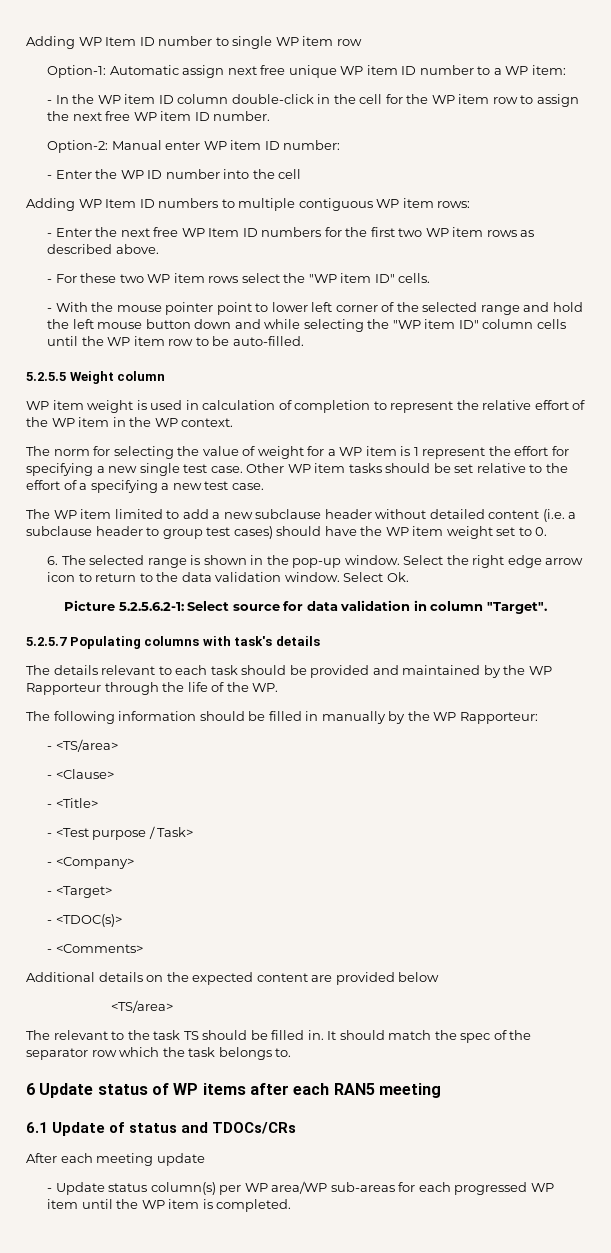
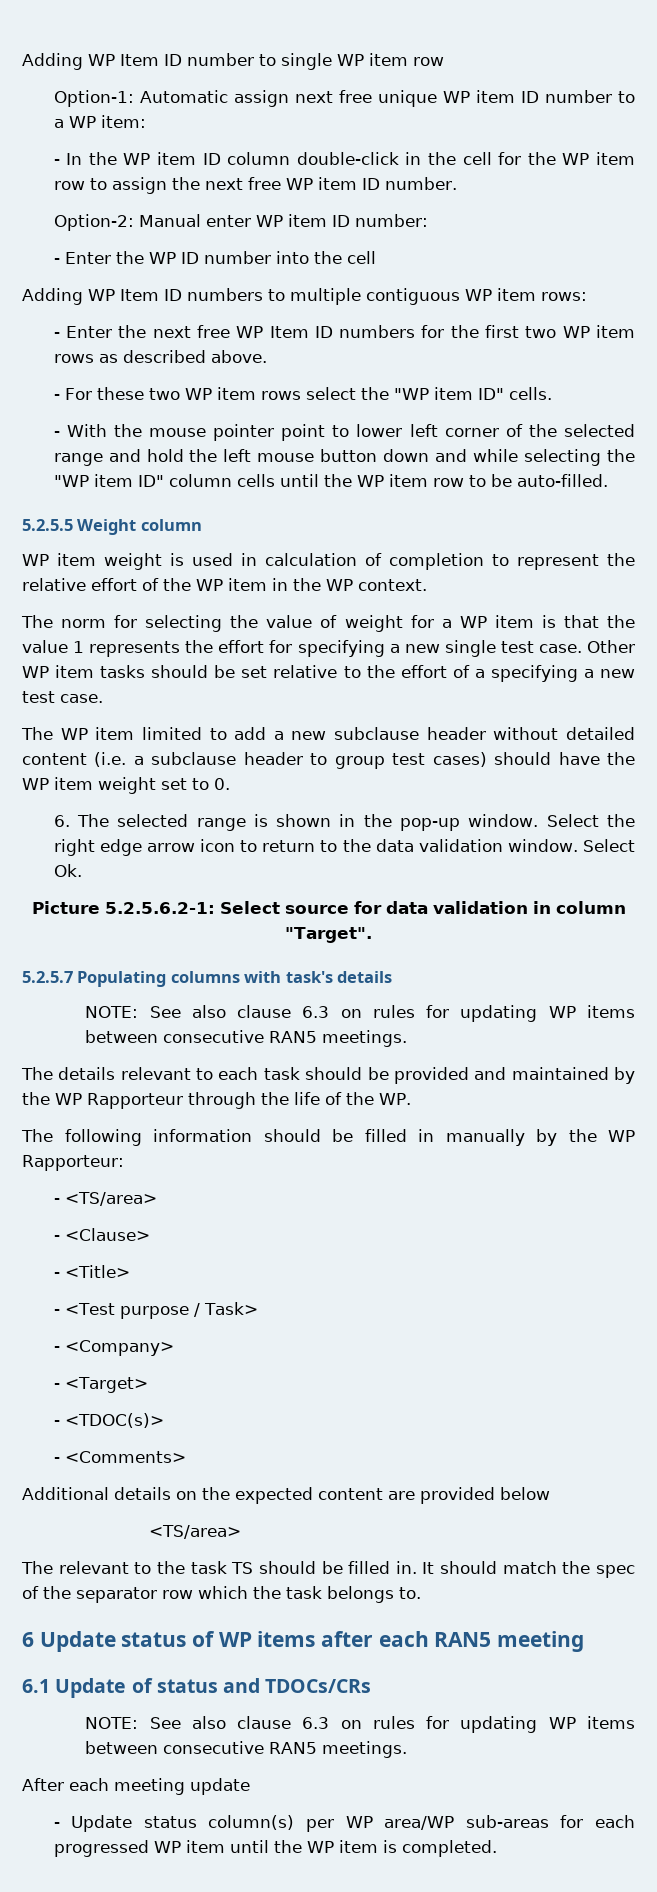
[413,447,486,459] 1 represent -> [563,615,635,628] [22,640,181,657] that the value 1 represents
(320, 641) none -> [85,1005,636,1022] [85,1030,408,1047] // NOTE: See also clause 6.3 on rules for updating WP items between consecutive RAN5 meetings.
(297, 1128) none -> [85,1716,636,1733] [85,1741,408,1758] // NOTE: See also clause 6.3 on rules for updating WP items between consecutive RAN5 meetings.

